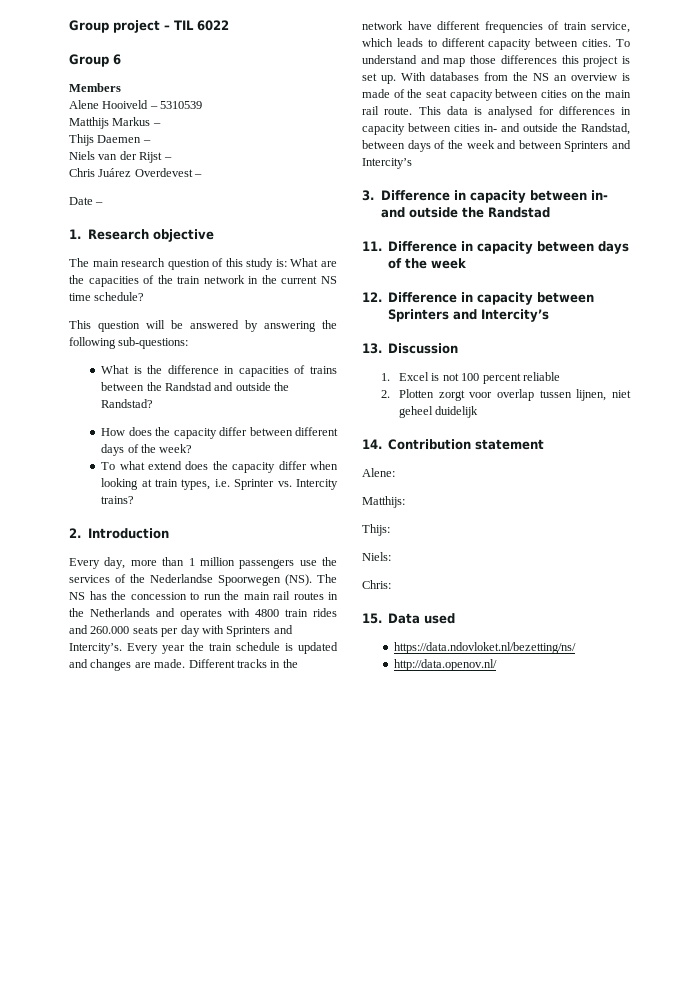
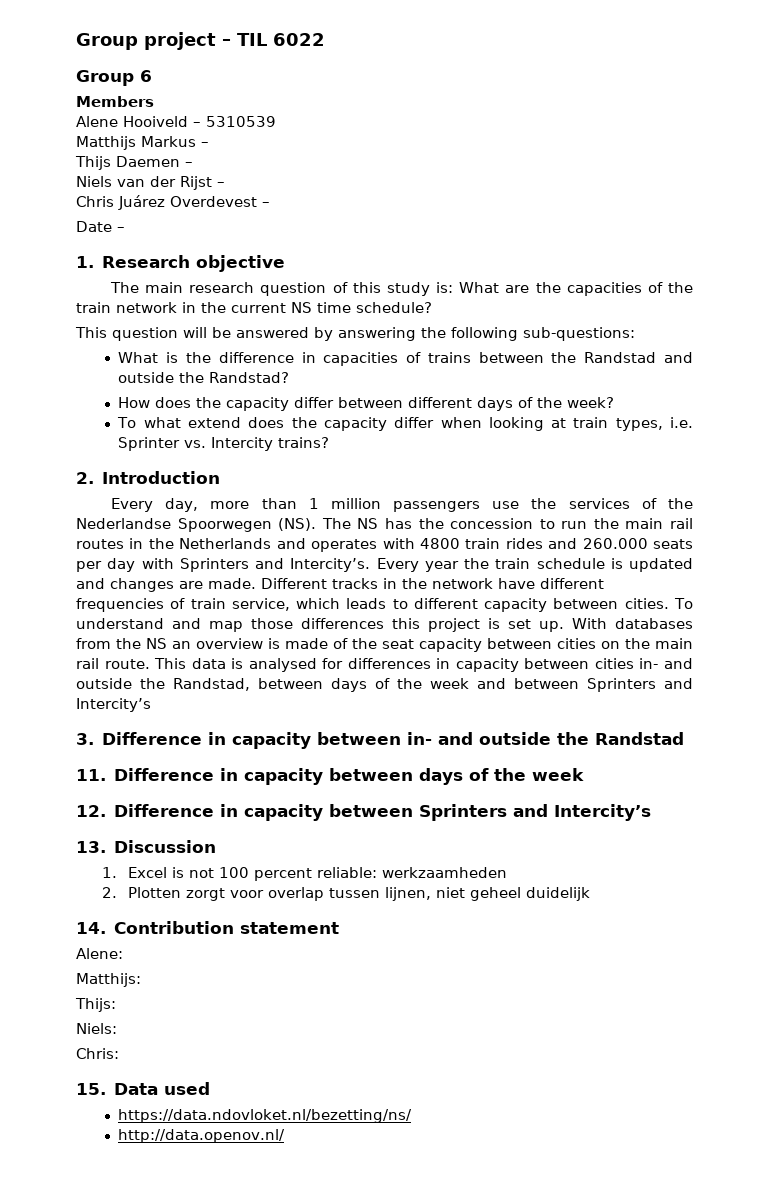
[522,372,560,381] reliable -> [316,867,507,878] reliable: werkzaamheden

